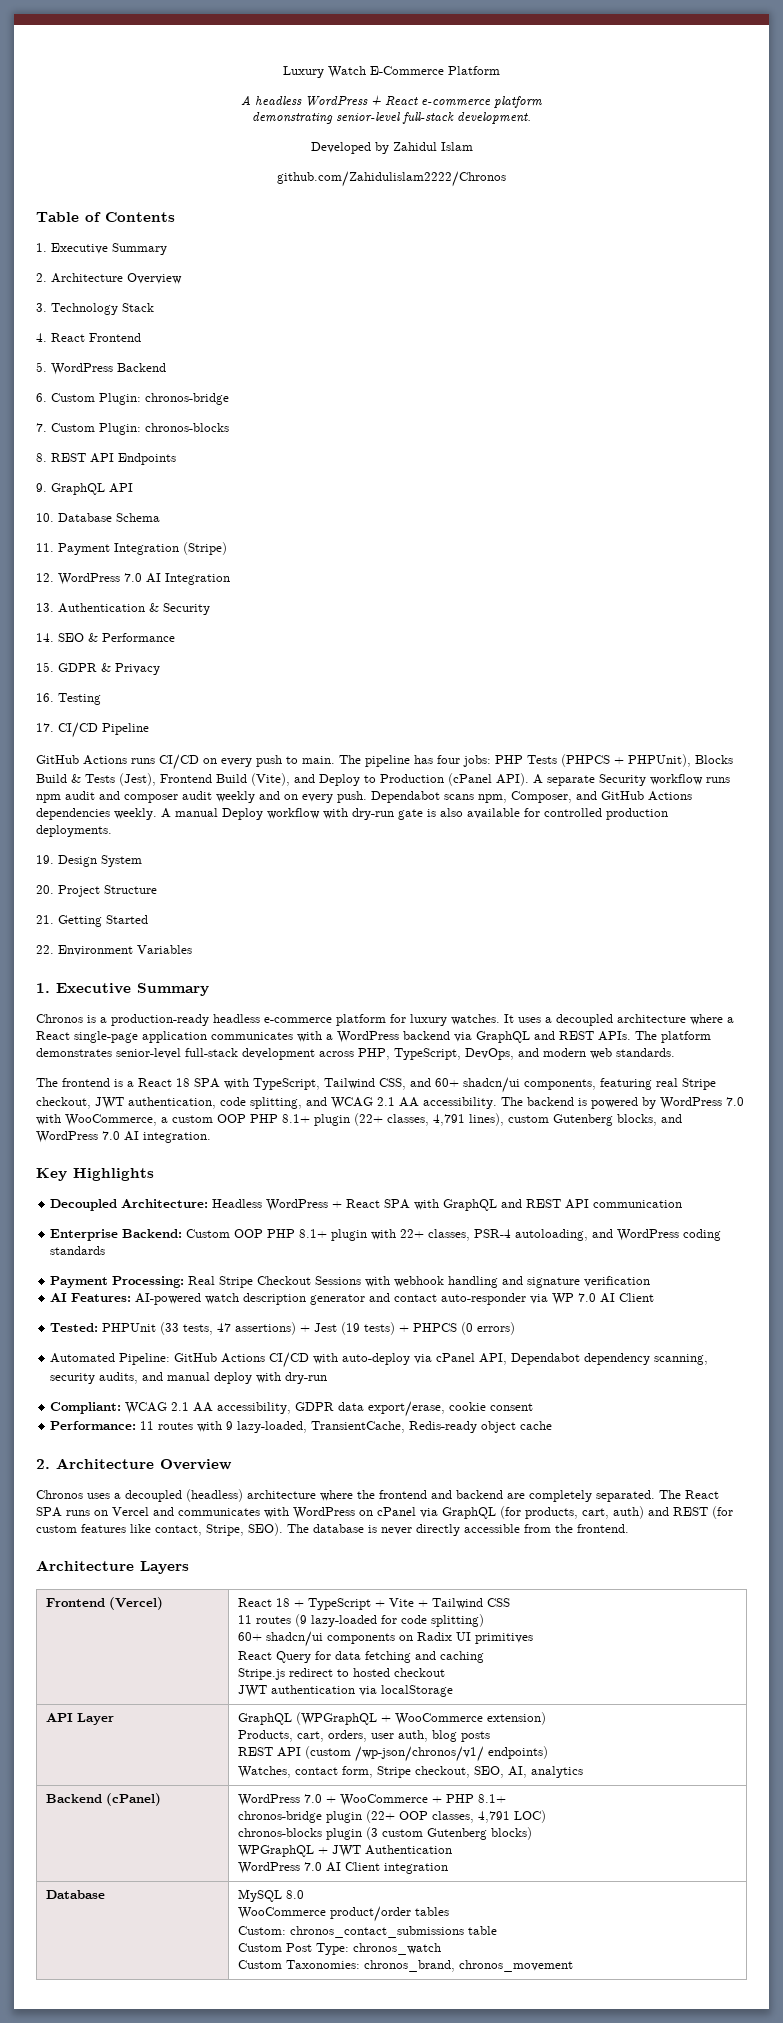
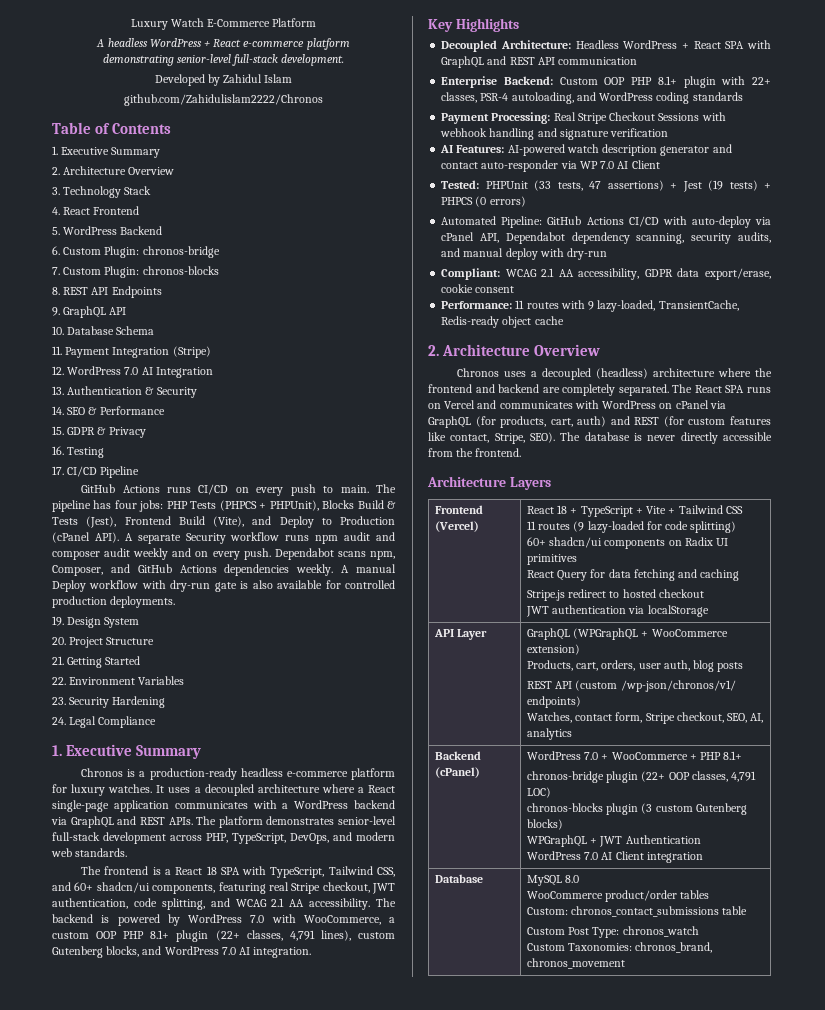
(192, 949) none -> [52,696,166,708] [52,716,157,728] // 23. Security Hardening // 24. Legal Compliance

